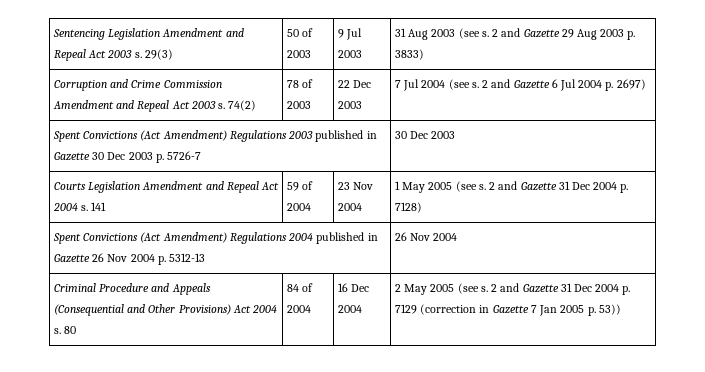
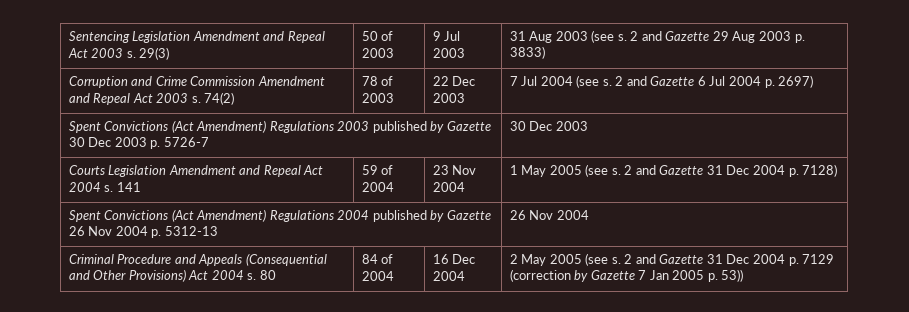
[366,131,377,139] in -> [430,121,445,133] by
[367,233,378,241] in -> [430,210,445,222] by
[479,305,490,313] in -> [574,270,589,282] by

